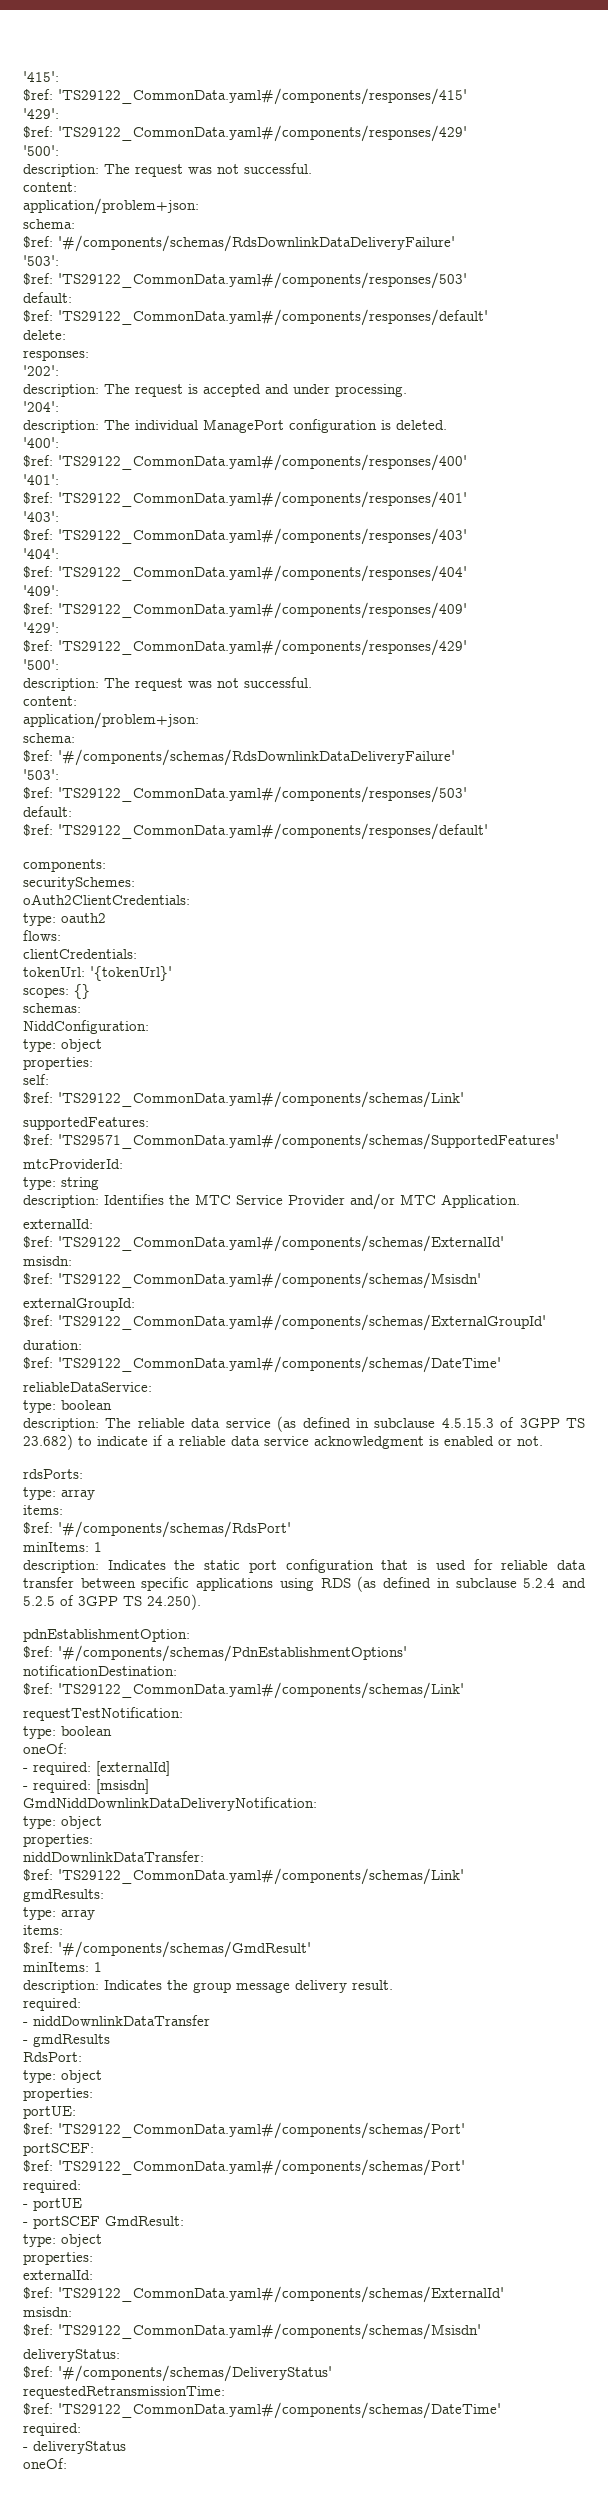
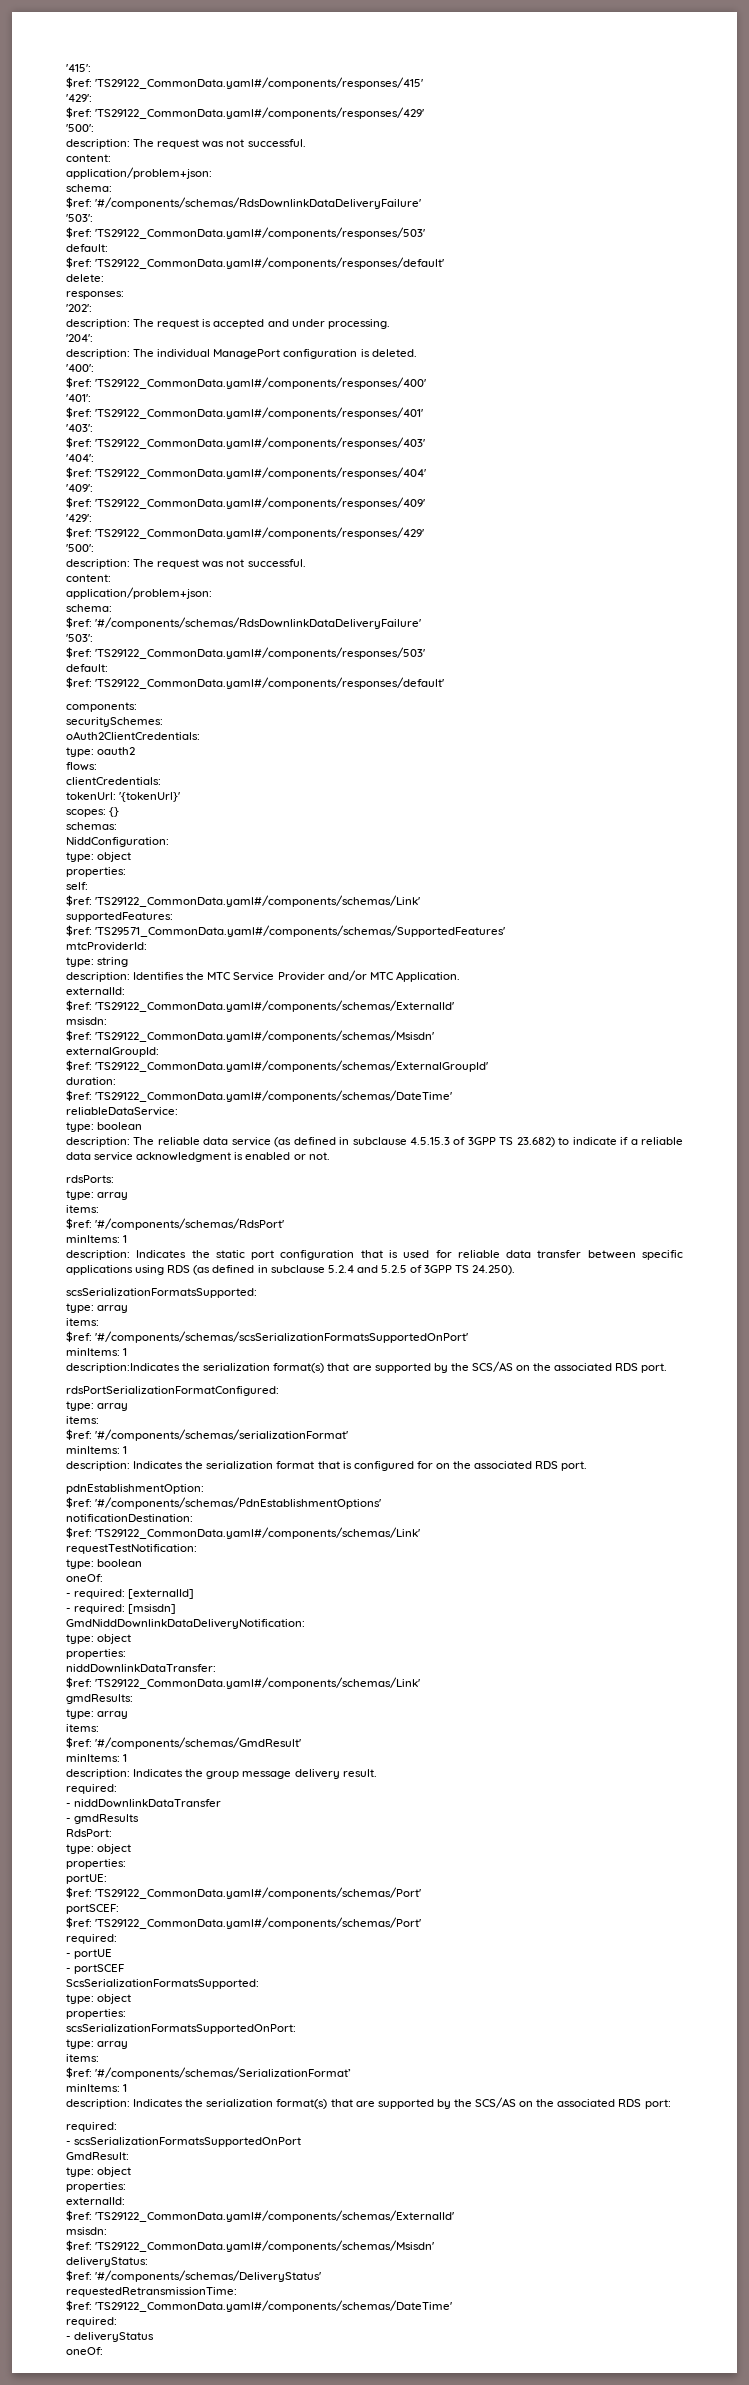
(201, 1602) none -> [66,1288,257,1298] [66,1303,129,1313] [66,1318,99,1326] [66,1331,469,1343] [66,1348,128,1356] [66,1361,668,1373] [66,1386,279,1396] [66,1401,129,1411] [66,1416,99,1424] [66,1429,349,1441] [66,1446,128,1454] [66,1461,588,1471] // scsSerializationFormatsSupported: // type: array // items: // $ref: '#/components/schemas/scsSerializationFormatsSupportedOnPort' // minItems: 1 // description:Indicates the serialization format(s) that are supported by the SCS/AS on the associated RDS port. // rdsPortSerializationFormatConfigured: // type: array // items: // $ref: '#/components/schemas/serializationFormat' // minItems: 1 // description: Indicates the serialization format that is configured for on the associated RDS port.
(100, 2222) none -> [66,1979,259,1989] [66,1994,132,2004] [66,2009,126,2019] [66,2024,296,2034] [66,2039,129,2049] [66,2054,99,2062] [66,2067,352,2079] [66,2084,128,2092] [66,2097,671,2109] [66,2122,117,2132] [66,2137,302,2147] // ScsSerializationFormatsSupported: // type: object // properties: // scsSerializationFormatsSupportedOnPort: // type: array // items: // $ref: '#/components/schemas/SerializationFormat’ // minItems: 1 // description: Indicates the serialization format(s) that are supported by the SCS/AS on the associated RDS port: // required: // - scsSerializationFormatsSupportedOnPort //

